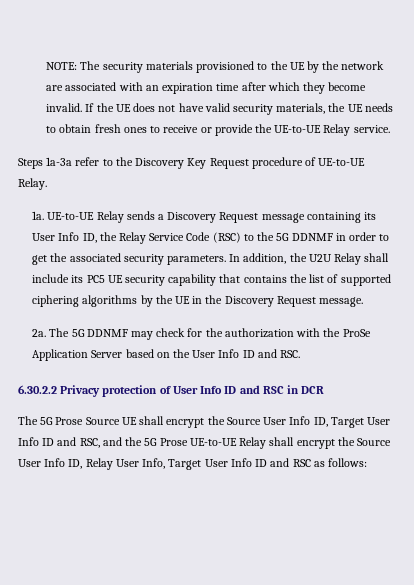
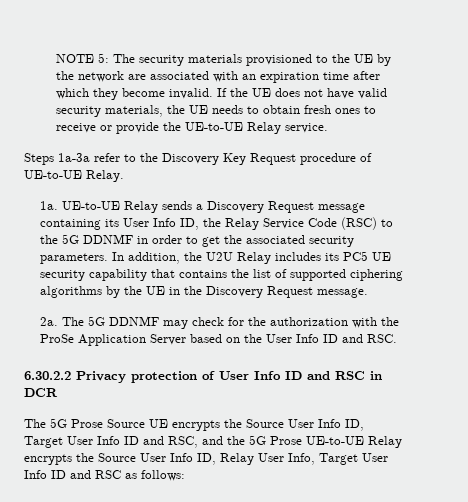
[46,62,78,70] NOTE: -> [56,53,110,63] NOTE 5:
[364,253,390,262] [32,274,70,283] shall include -> [275,252,322,261] includes
[139,416,205,428] shall encrypt -> [172,420,220,431] encrypts
[269,437,335,449] shall encrypt -> [24,454,72,465] encrypts

